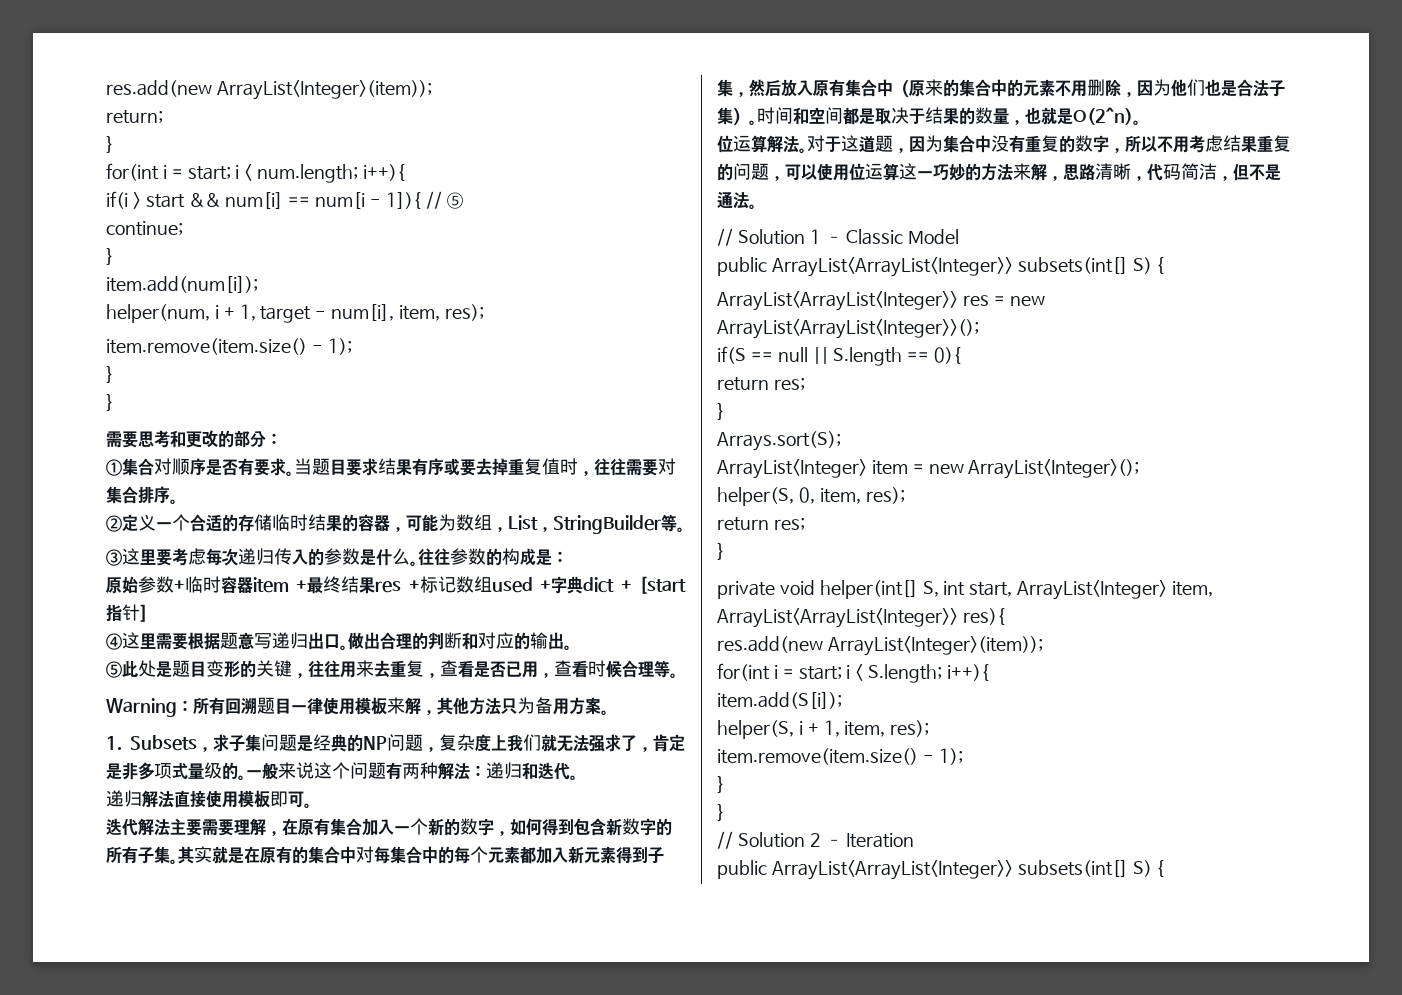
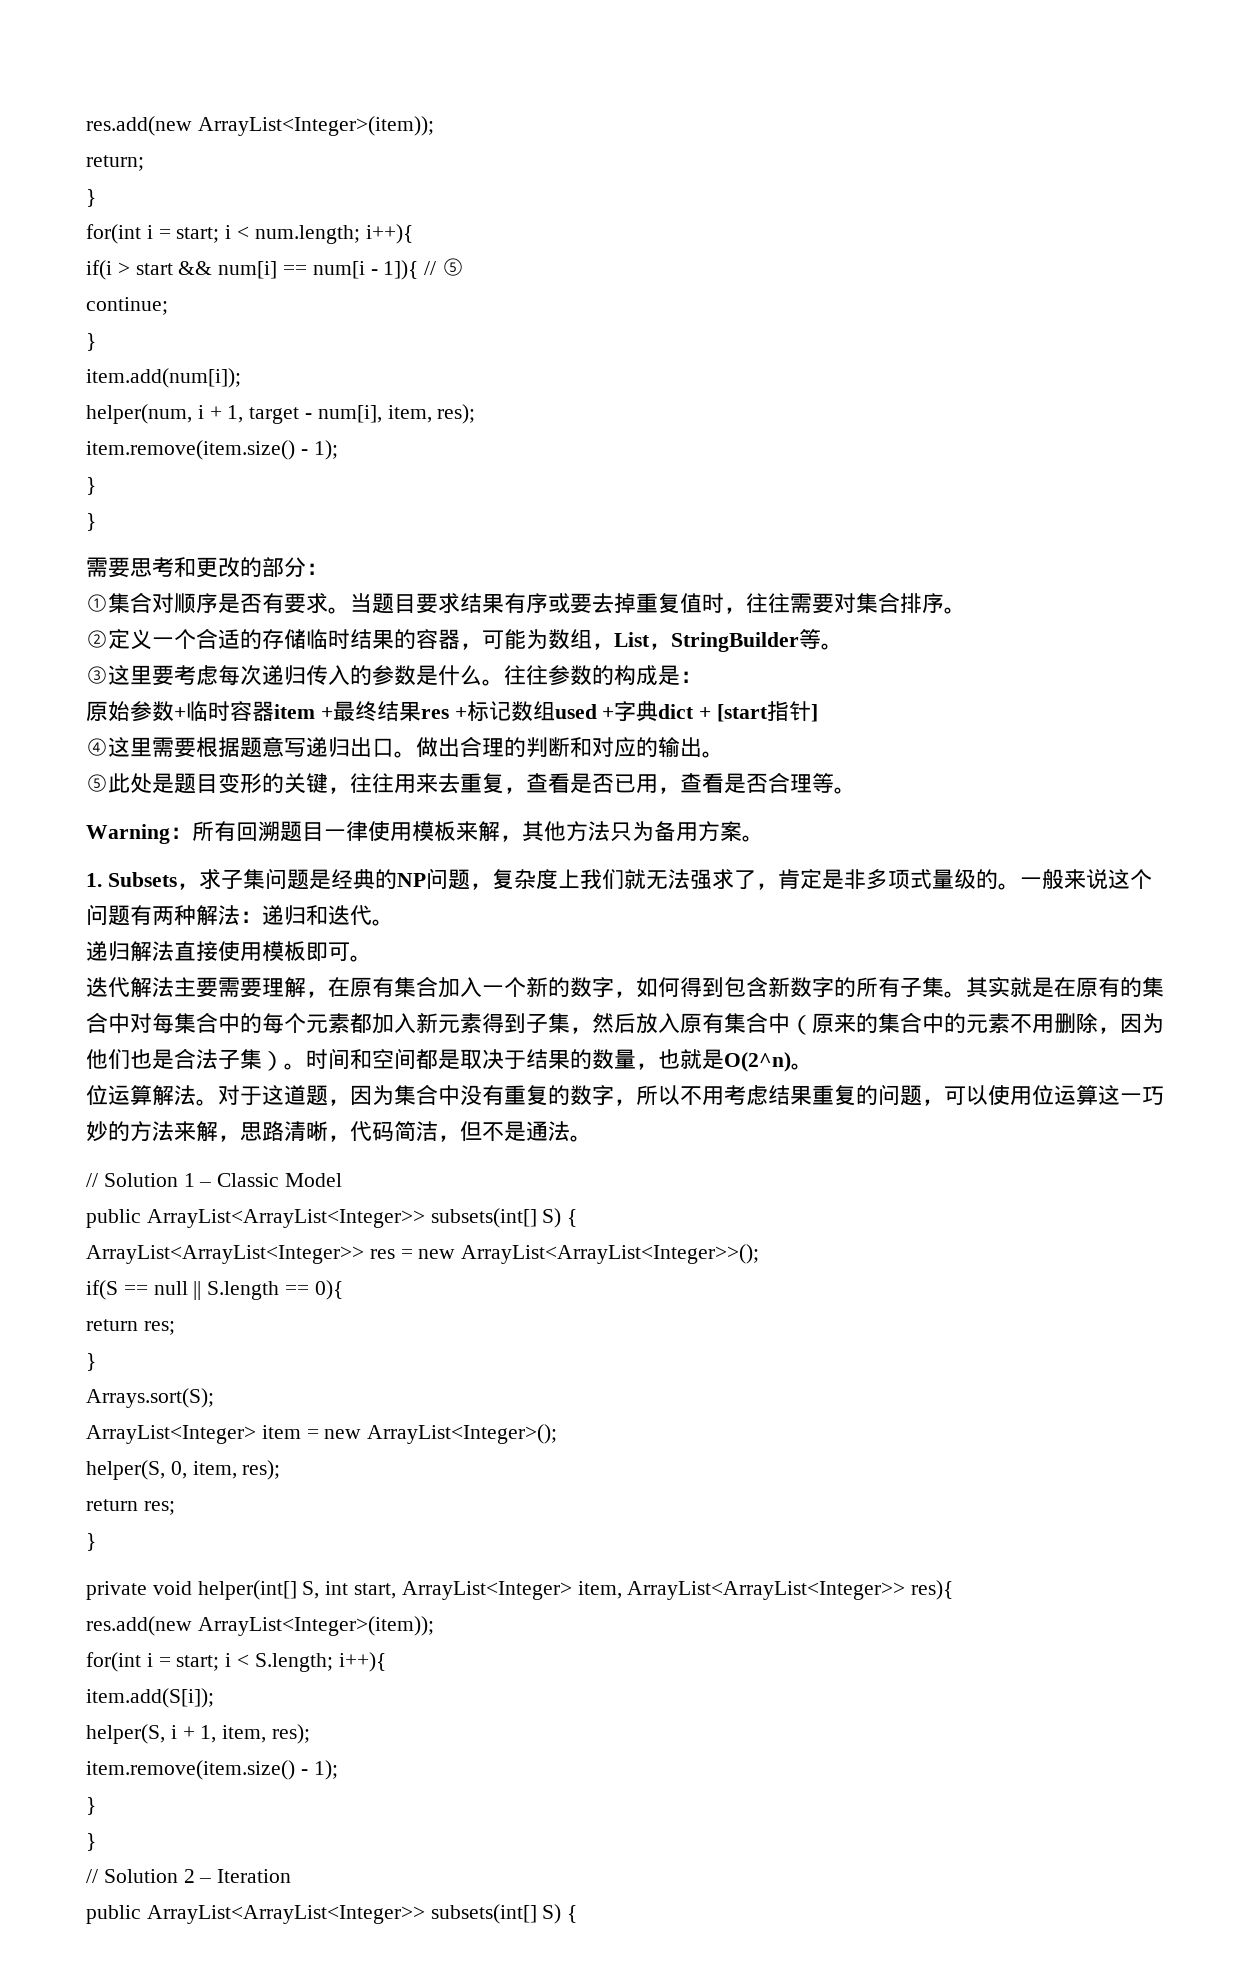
[588,660,622,678] 时候 -> [724,773,768,793] 是否

